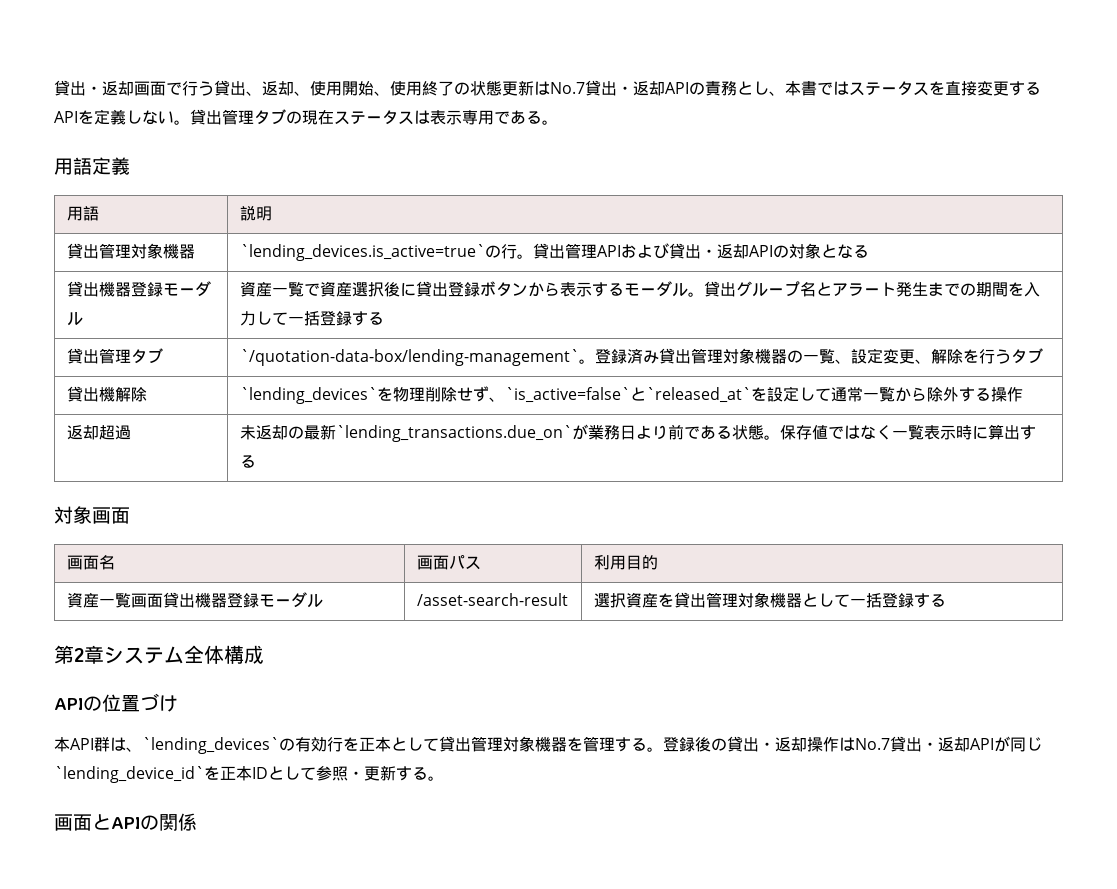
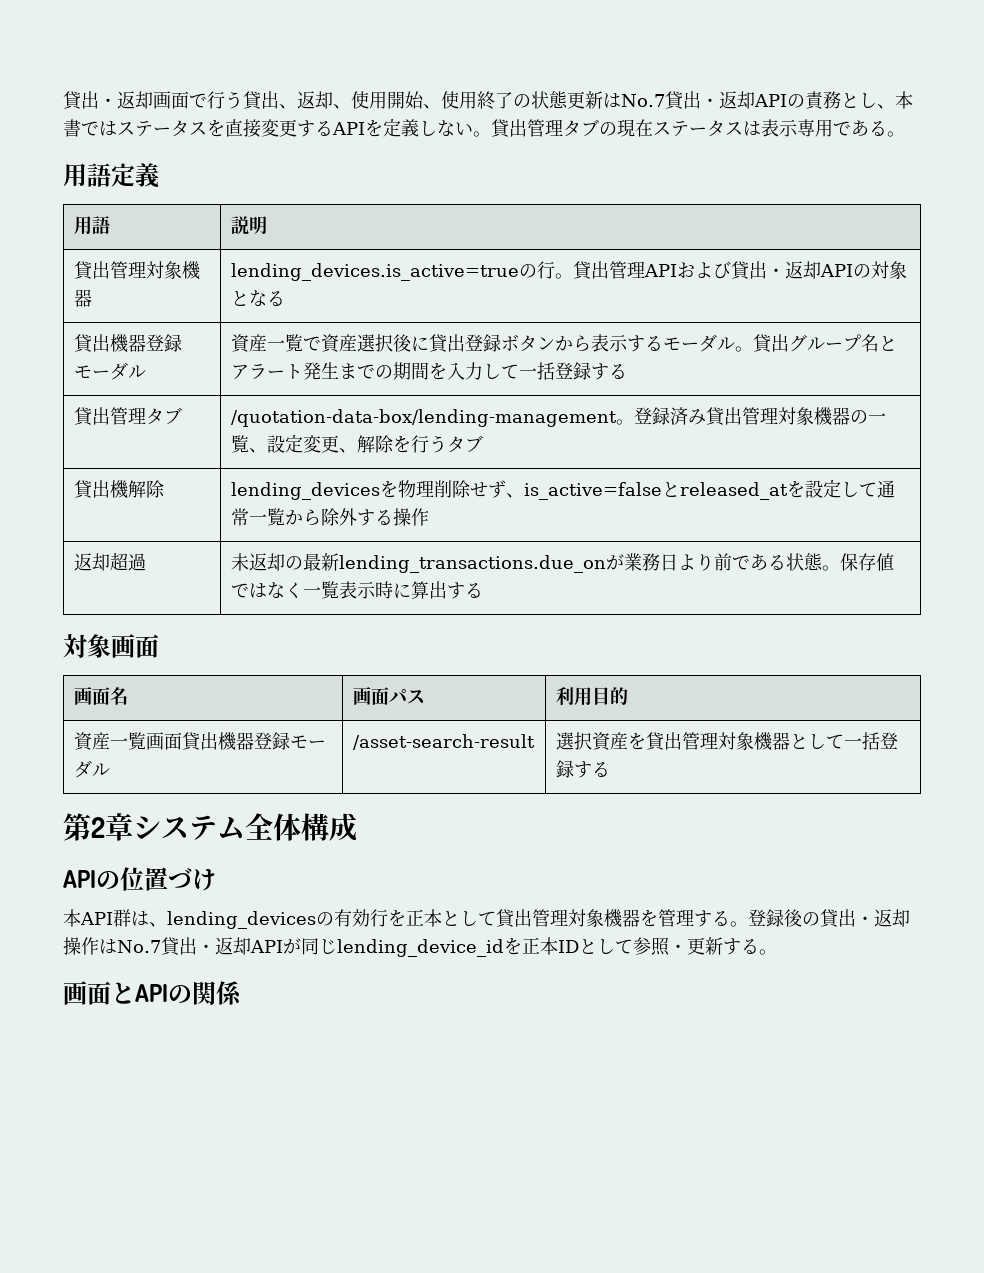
[239,244,485,261] `lending_devices.is_active=true` -> [230,263,519,281] lending_devices.is_active=true
[239,349,579,366] `/quotation-data-box/lending-management` -> [230,409,617,427] /quotation-data-box/lending-management
[239,387,377,404] `lending_devices` -> [230,482,380,500] lending_devices
[504,387,751,403] `is_active=false`と`released_at` -> [523,482,788,500] is_active=falseとreleased_at
[335,425,572,442] `lending_transactions.due_on` -> [338,555,606,573] lending_transactions.due_on
[142,737,279,754] `lending_devices` -> [167,911,316,929] lending_devices
[54,766,204,783] `lending_device_id` -> [337,939,504,957] lending_device_id

